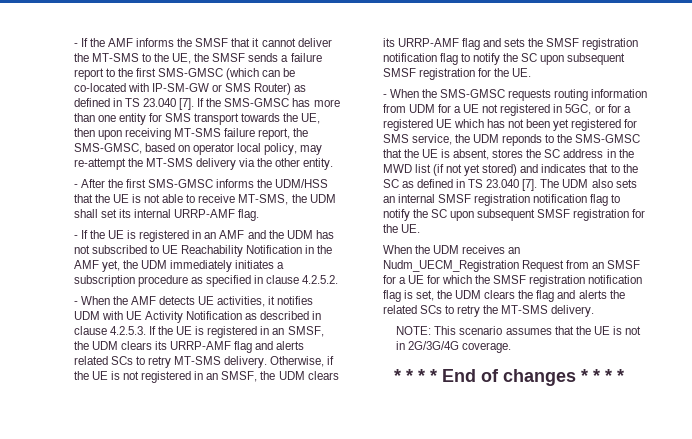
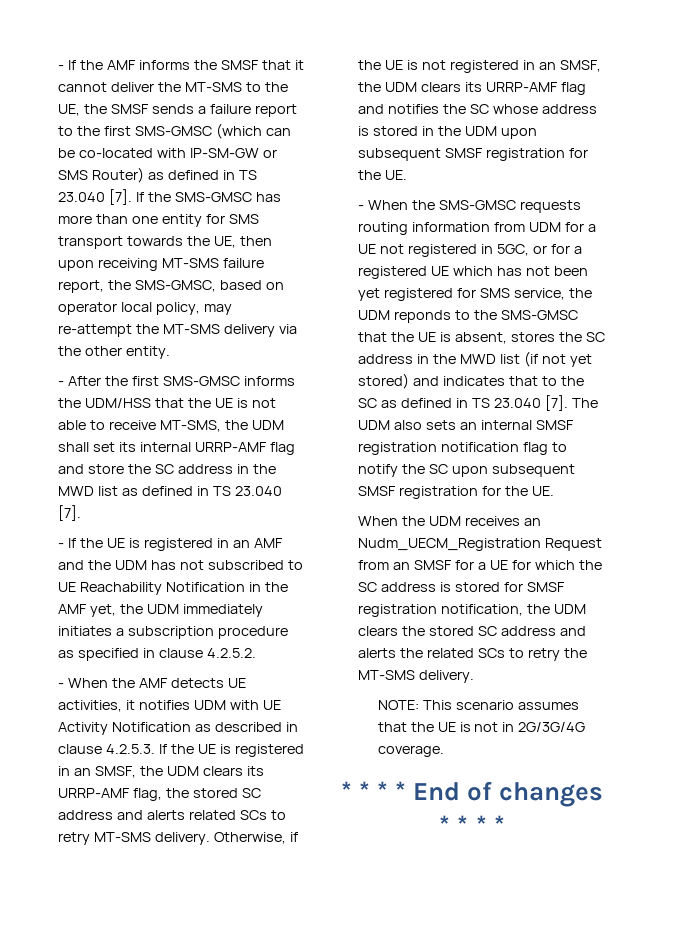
[238,209,260,221] flag. -> [269,442,295,455] [58,464,276,474] [58,486,282,496] [58,505,82,521] flag and store the SC address in the MWD list as defined in TS 23.040 [7].
[234,341,253,353] flag -> [133,788,262,801] [58,810,114,820] flag, the stored SC address
[504,38,639,50] [382,53,538,65] sets the SMSF registration notification flag to notify the SC -> [388,104,597,114] [358,126,498,136] notifies the SC whose address is stored in the UDM
[493,275,643,287] [382,290,434,302] SMSF registration notification flag is set, -> [358,582,565,592] [358,604,524,617] SC address is stored for SMSF registration notification,
[536,290,555,302] flag -> [429,626,557,636] stored SC address

